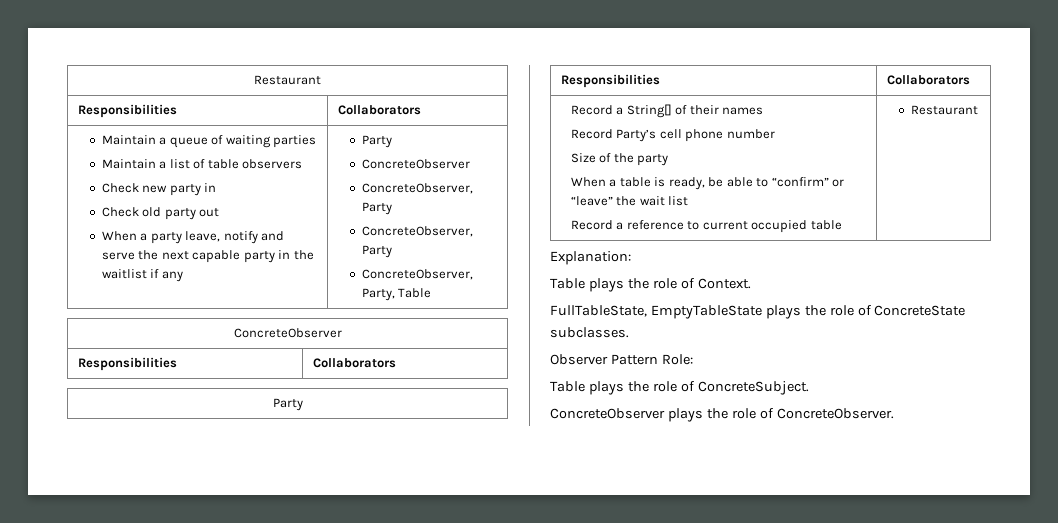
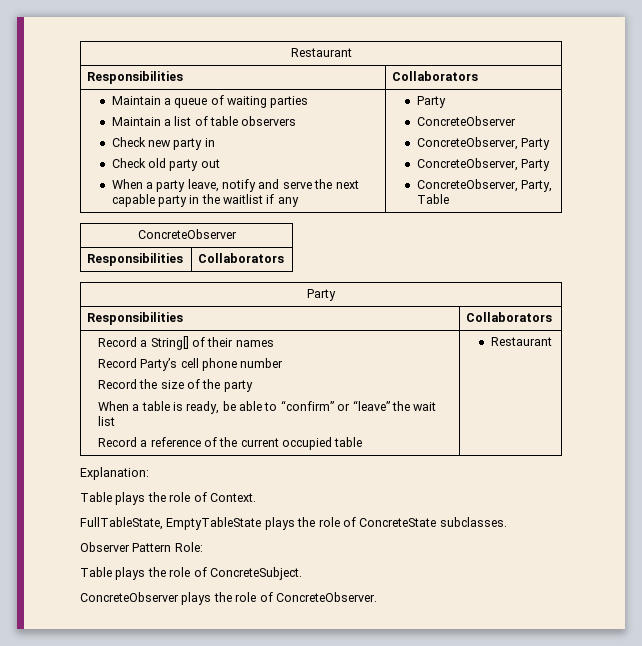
[570,153,596,163] Size -> [97,379,184,389] Record the size
[687,221,700,230] to -> [203,437,238,447] of the

